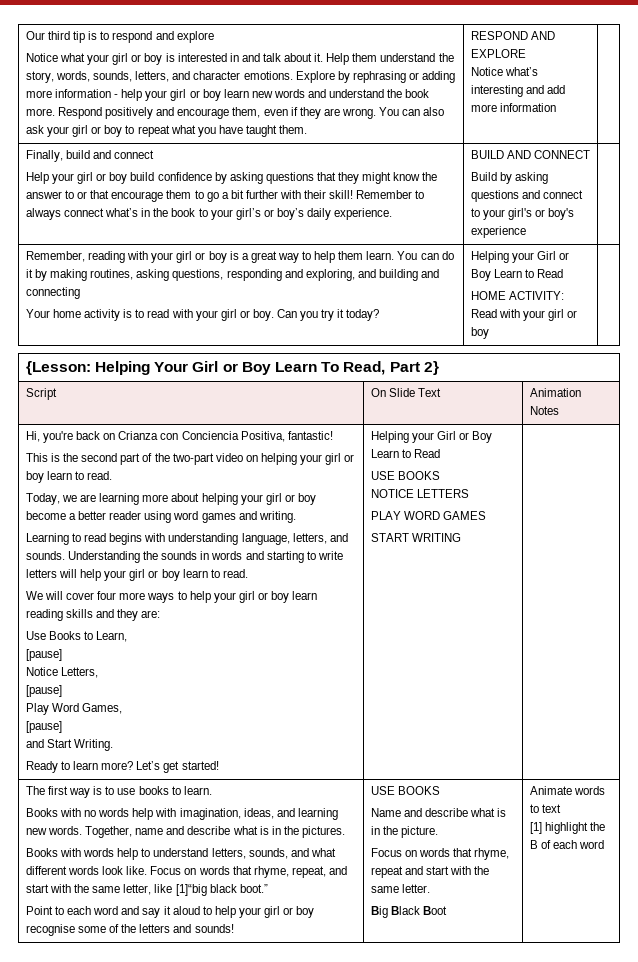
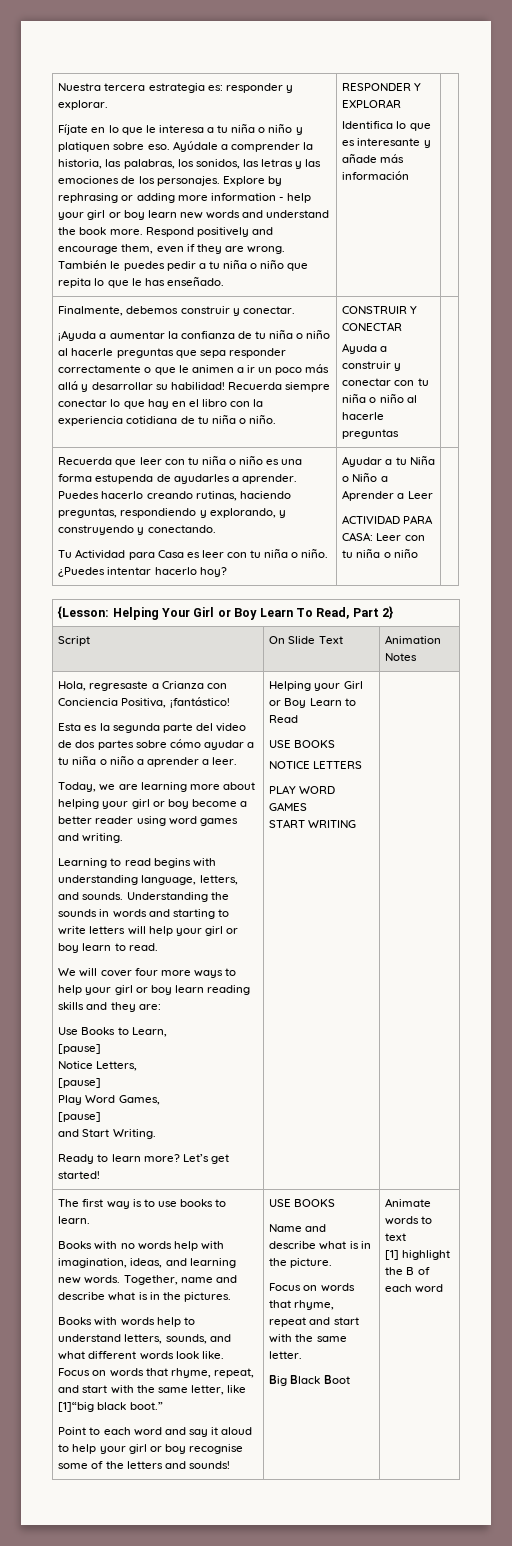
[25,31,214,43] [25,53,454,65] [25,71,293,83] Our third tip is to respond and explore // Notice what your girl or boy is interested in and talk about it. Help them understand the story, words, sounds, letters, and character emotions. -> [58,83,293,93] [58,100,109,110] [58,124,303,135] [58,141,313,152] [58,159,322,169] [58,176,220,186] Nuestra tercera estrategia es: responder y explorar. // Fíjate en lo que le interesa a tu niña o niño y platiquen sobre eso. Ayúdale a comprender la historia, las palabras, los sonidos, las letras y las emociones de los personajes.
[379,107,445,116] [25,125,308,137] [470,31,555,40] [470,49,526,58] [470,67,538,76] [470,85,566,97] [470,103,556,112] [25,150,155,162] [25,172,438,184] [25,190,425,202] [25,208,393,220] [470,150,591,159] [470,172,549,184] [470,190,584,202] [470,208,575,220] [470,226,526,238] [25,251,454,263] [25,269,440,281] [25,287,80,299] [25,309,380,321] [470,251,570,263] [470,269,564,281] [470,291,564,300] [470,309,578,321] [470,327,489,339] You can also ask your girl or boy to repeat what you have taught them. | RESPOND AND EXPLORE // Notice what’s interesting and add more information | // Finally, build and connect // Help your girl or boy build confidence by asking questions that they might know the answer to or that encourage them to go a bit further with their skill! Remember to always connect what’s in the book to your girl’s or boy’s daily experience. | BUILD AND CONNECT // Build by asking questions and connect to your girl's or boy's experience | // Remember, reading with your girl or boy is a great way to help them learn. You can do it by making routines, asking questions, responding and exploring, and building and connecting // Your home activity is to read with your girl or boy. Can you try it today? | Helping your Girl or Boy Learn to Read // HOME ACTIVITY: Read with your girl or boy -> [58,260,309,271] [58,277,224,288] [342,83,422,91] [342,99,402,108] [342,121,431,131] [342,138,431,148] [342,154,405,163] [342,171,410,180] [58,306,295,316] [58,330,331,341] [58,348,286,358] [58,364,330,375] [58,381,330,392] [58,399,264,409] [58,415,276,426] [342,306,418,314] [342,322,403,331] [342,343,388,354] [342,361,402,371] [342,378,429,386] [342,394,417,403] [342,412,385,420] [342,429,400,439] [58,456,303,467] [58,474,297,484] [58,491,291,501] [58,508,286,518] [58,525,216,535] [58,549,329,560] [58,567,227,577] [342,456,435,467] [342,473,388,482] [342,490,433,501] [342,515,434,524] [342,532,425,541] [342,549,418,558] También le puedes pedir a tu niña o niño que repita lo que le has enseñado. | RESPONDER Y EXPLORAR // Identifica lo que es interesante y añade más información | // Finalmente, debemos construir y conectar. // ¡Ayuda a aumentar la confianza de tu niña o niño al hacerle preguntas que sepa responder correctamente o que le animen a ir un poco más allá y desarrollar su habilidad! Recuerda siempre conectar lo que hay en el libro con la experiencia cotidiana de tu niña o niño. | CONSTRUIR Y CONECTAR // Ayuda a construir y conectar con tu niña o niño al hacerle preguntas | // Recuerda que leer con tu niña o niño es una forma estupenda de ayudarles a aprender. Puedes hacerlo creando rutinas, haciendo preguntas, respondiendo y explorando, y construyendo y conectando. // Tu Actividad para Casa es leer con tu niña o niño. ¿Puedes intentar hacerlo hoy? | Ayudar a tu Niña o Niño a Aprender a Leer // ACTIVIDAD PARA CASA: Leer con tu niña o niño
[25,431,333,443] [25,453,355,465] [25,471,113,483] Hi, you're back on Crianza con Conciencia Positiva, fantastic! // This is the second part of the two-part video on helping your girl or boy learn to read. -> [58,681,227,691] [58,697,230,708] [58,723,246,733] [58,739,254,750] [58,756,238,767] Hola, regresaste a Crianza con Conciencia Positiva, ¡fantástico! // Esta es la segunda parte del video de dos partes sobre cómo ayudar a tu niña o niño a aprender a leer.

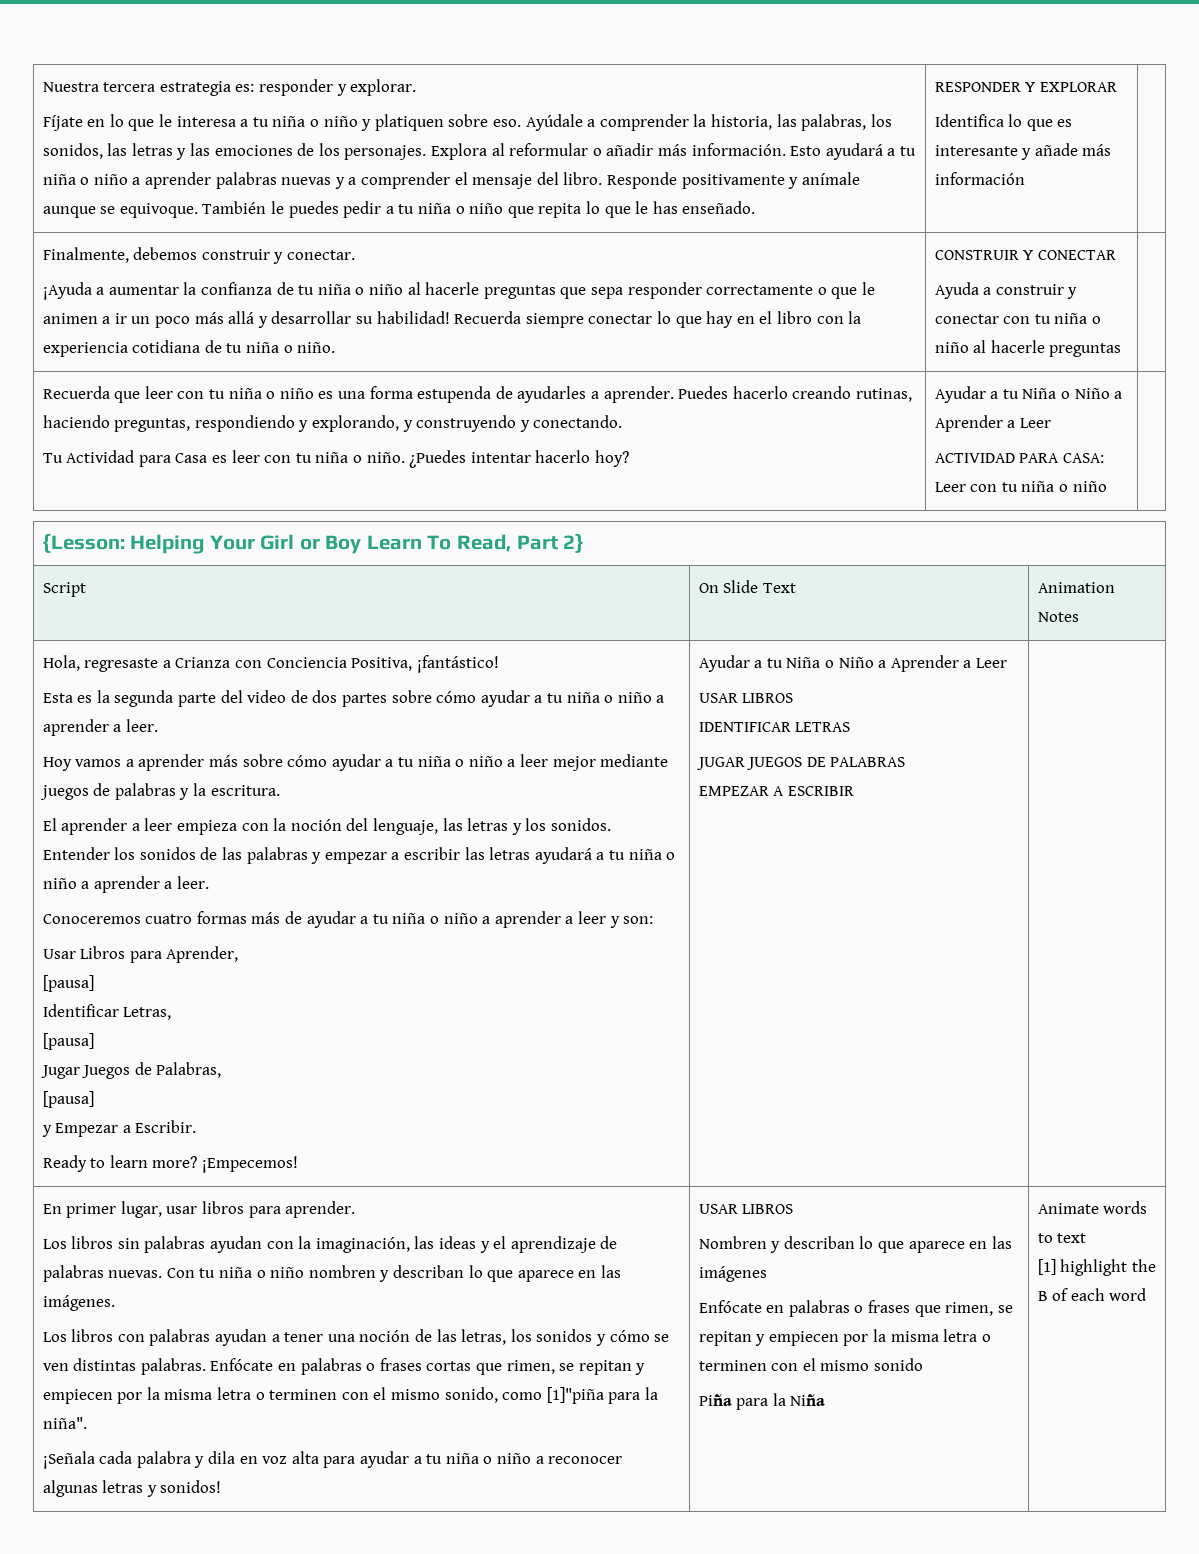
[222,176,282,186] [58,193,311,203] [58,210,330,220] [58,227,273,237] [58,244,285,254] Explore by rephrasing or adding more information - help your girl or boy learn new words and understand the book more. Respond positively and encourage them, even if they are wrong. -> [431,143,916,160] [42,172,860,189] [42,203,198,218] Explora al reformular o añadir más información. Esto ayudará a tu niña o niño a aprender palabras nuevas y a comprender el mensaje del libro. Responde positivamente y anímale aunque se equivoque.
[58,782,255,792] [58,799,247,809] [58,816,238,826] [58,833,124,843] [58,858,216,868] [58,875,238,885] [58,892,229,902] [58,909,229,919] [58,926,238,936] [58,943,158,953] [58,968,236,978] [58,985,250,995] [58,1002,161,1012] [58,1027,167,1037] [58,1044,102,1054] [58,1061,138,1071] [58,1078,102,1088] [58,1095,160,1105] [58,1112,102,1122] [58,1129,156,1139] [58,1154,229,1164] [58,1171,101,1179] [269,681,363,691] [269,698,356,708] [269,715,299,723] [269,740,336,748] [269,761,363,769] [269,785,336,794] [269,802,308,811] [269,819,357,828] [58,1199,227,1209] [58,1216,91,1224] [58,1241,224,1251] [58,1258,236,1268] [58,1275,237,1285] [58,1292,231,1302] [58,1317,195,1327] [58,1334,231,1344] [58,1351,224,1360] [58,1368,254,1378] [58,1385,246,1395] [58,1402,163,1412] [58,1427,253,1437] [58,1444,243,1454] [58,1461,230,1469] [269,1199,336,1207] [269,1224,327,1232] [269,1241,371,1250] [269,1258,333,1268] [269,1283,355,1292] [269,1300,335,1310] [269,1317,359,1327] [269,1334,347,1343] [269,1351,303,1359] [269,1375,350,1386] Today, we are learning more about helping your girl or boy become a better reader using word games and writing. // Learning to read begins with understanding language, letters, and sounds. Understanding the sounds in words and starting to write letters will help your girl or boy learn to read. // We will cover four more ways to help your girl or boy learn reading skills and they are: // Use Books to Learn, // [pause] // Notice Letters, // [pause] // Play Word Games, // [pause] // and Start Writing. // Ready to learn more? Let’s get started! | Helping your Girl or Boy Learn to Read // USE BOOKS // NOTICE LETTERS // PLAY WORD GAMES // START WRITING | // The first way is to use books to learn. // Books with no words help with imagination, ideas, and learning new words. Together, name and describe what is in the pictures. // Books with words help to understand letters, sounds, and what different words look like. Focus on words that rhyme, repeat, and start with the same letter, like [1]“big black boot.” // Point to each word and say it aloud to help your girl or boy recognise some of the letters and sounds! | USE BOOKS // Name and describe what is in the picture. // Focus on words that rhyme, repeat and start with the same letter. // Big Black Boot -> [42,754,669,771] [39,783,280,800] [42,818,611,835] [42,847,676,864] [42,876,210,893] [42,911,654,928] [42,946,239,963] [42,975,94,992] [42,1004,172,1020] [42,1033,94,1050] [40,1062,222,1079] [42,1091,94,1108] [41,1120,197,1137] [42,1155,299,1173] [698,655,1008,672] [698,693,794,703] [698,722,851,732] [696,757,906,770] [698,786,854,796] [42,1201,356,1218] [42,1236,618,1253] [42,1265,621,1282] [42,1295,115,1311] [42,1329,670,1346] [42,1358,646,1375] [42,1387,658,1404] [42,1417,87,1429] [42,1451,623,1469] [42,1480,222,1497] [698,1204,794,1214] [698,1236,1012,1253] [698,1266,767,1282] [698,1300,1013,1317] [698,1329,991,1346] [698,1358,924,1371] [698,1393,826,1410] Hoy vamos a aprender más sobre cómo ayudar a tu niña o niño a leer mejor mediante juegos de palabras y la escritura. // El aprender a leer empieza con la noción del lenguaje, las letras y los sonidos. Entender los sonidos de las palabras y empezar a escribir las letras ayudará a tu niña o niño a aprender a leer. // Conoceremos cuatro formas más de ayudar a tu niña o niño a aprender a leer y son: // Usar Libros para Aprender, // [pausa] // Identificar Letras, // [pausa] // Jugar Juegos de Palabras, // [pausa] // y Empezar a Escribir. // Ready to learn more? ¡Empecemos! | Ayudar a tu Niña o Niño a Aprender a Leer // USAR LIBROS // IDENTIFICAR LETRAS // JUGAR JUEGOS DE PALABRAS // EMPEZAR A ESCRIBIR | // En primer lugar, usar libros para aprender. // Los libros sin palabras ayudan con la imaginación, las ideas y el aprendizaje de palabras nuevas. Con tu niña o niño nombren y describan lo que aparece en las imágenes. // Los libros con palabras ayudan a tener una noción de las letras, los sonidos y cómo se ven distintas palabras. Enfócate en palabras o frases cortas que rimen, se repitan y empiecen por la misma letra o terminen con el mismo sonido, como [1]"piña para la niña". // ¡Señala cada palabra y dila en voz alta para ayudar a tu niña o niño a reconocer algunas letras y sonidos! | USAR LIBROS // Nombren y describan lo que aparece en las imágenes // Enfócate en palabras o frases que rimen, se repitan y empiecen por la misma letra o terminen con el mismo sonido // Piña para la Niña

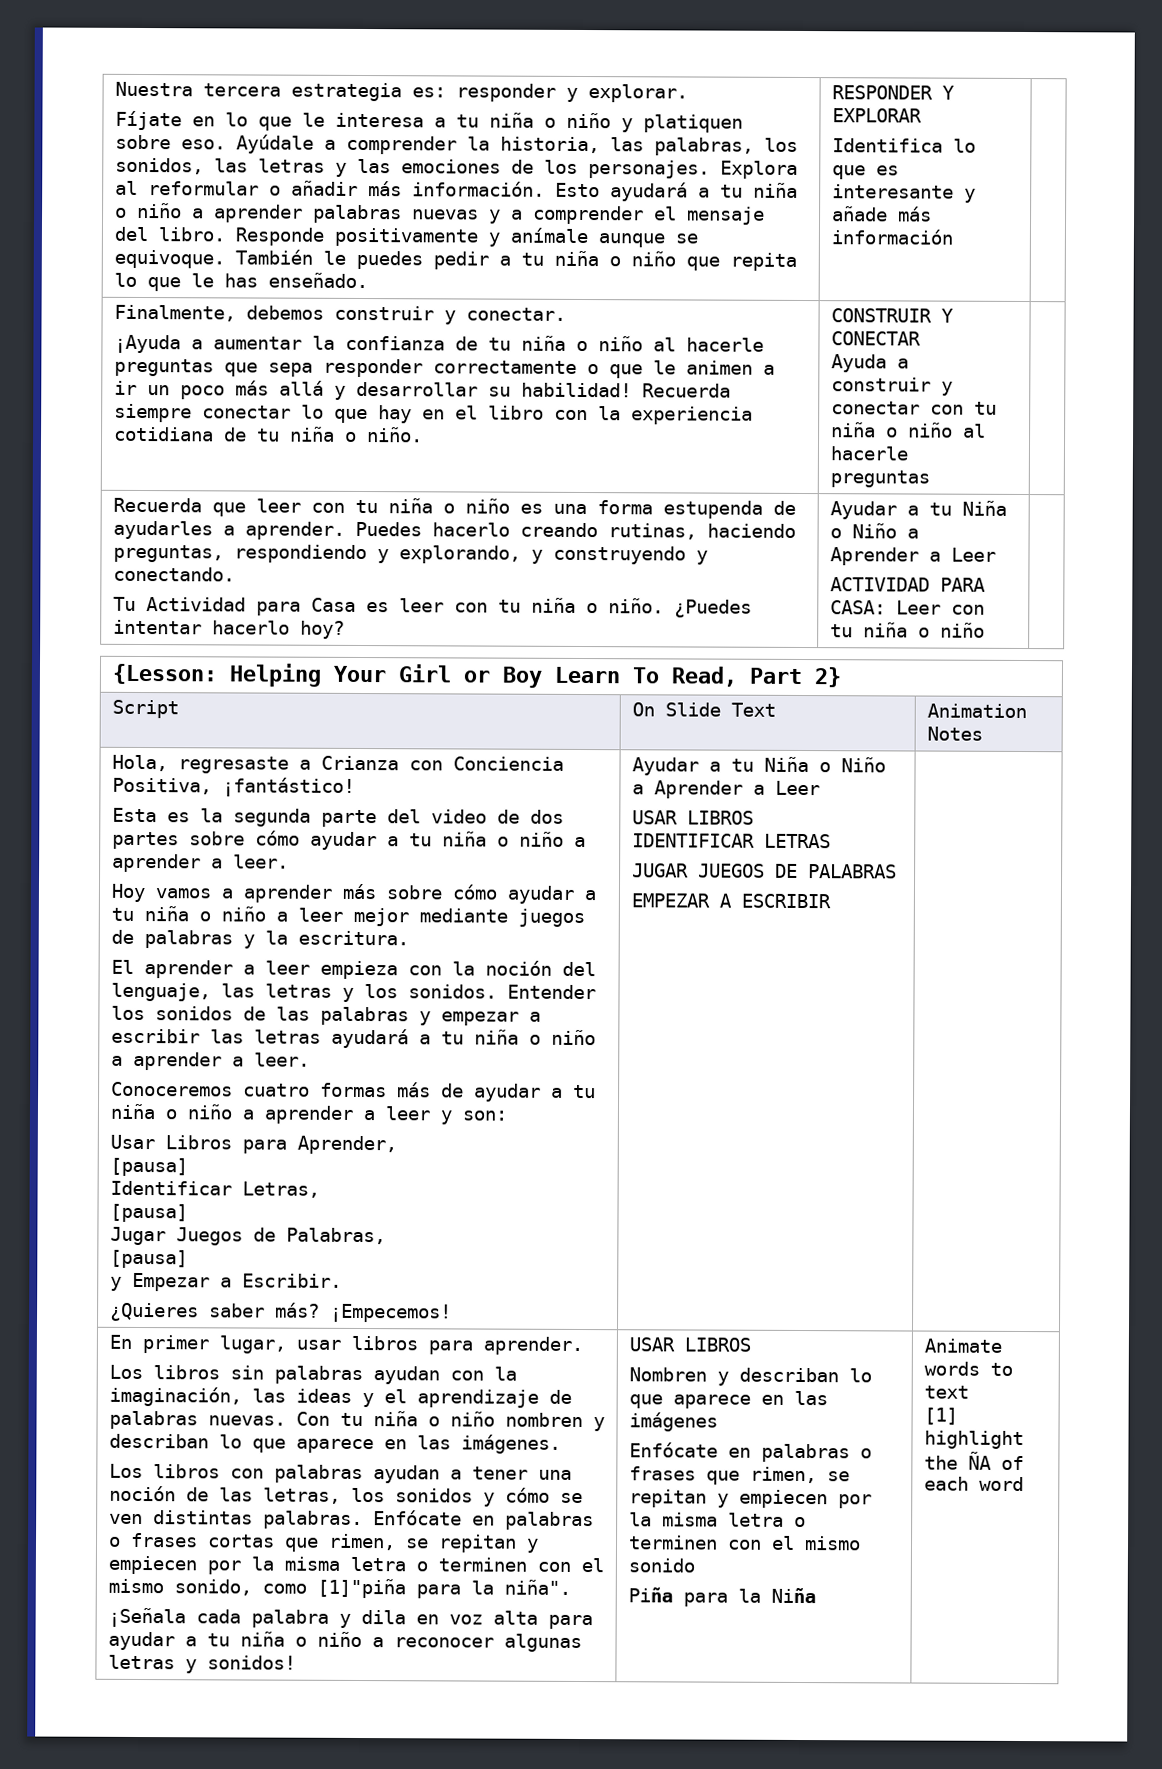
[42,1155,198,1172] Ready to learn more? -> [109,1302,320,1322] ¿Quieres saber más?
[1037,1291,1048,1301] B -> [967,1451,992,1470] ÑA

